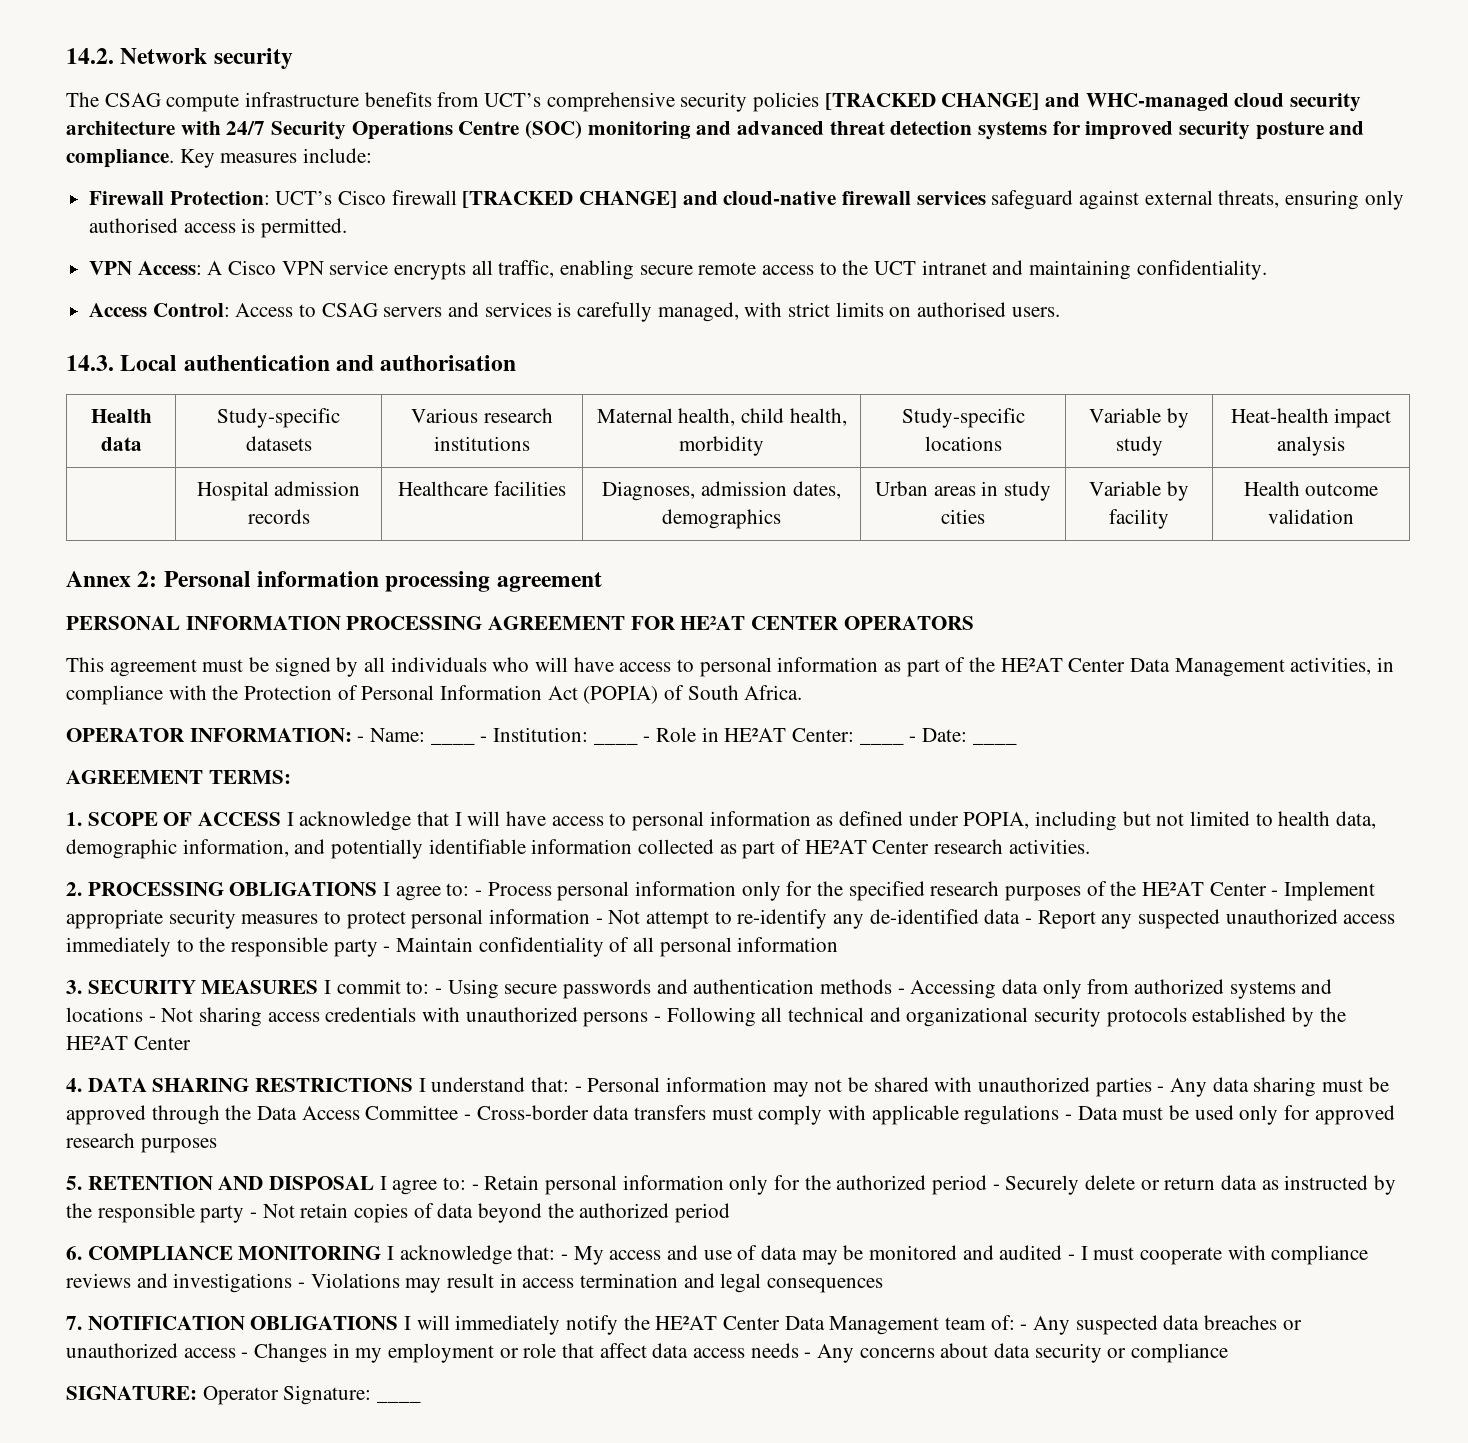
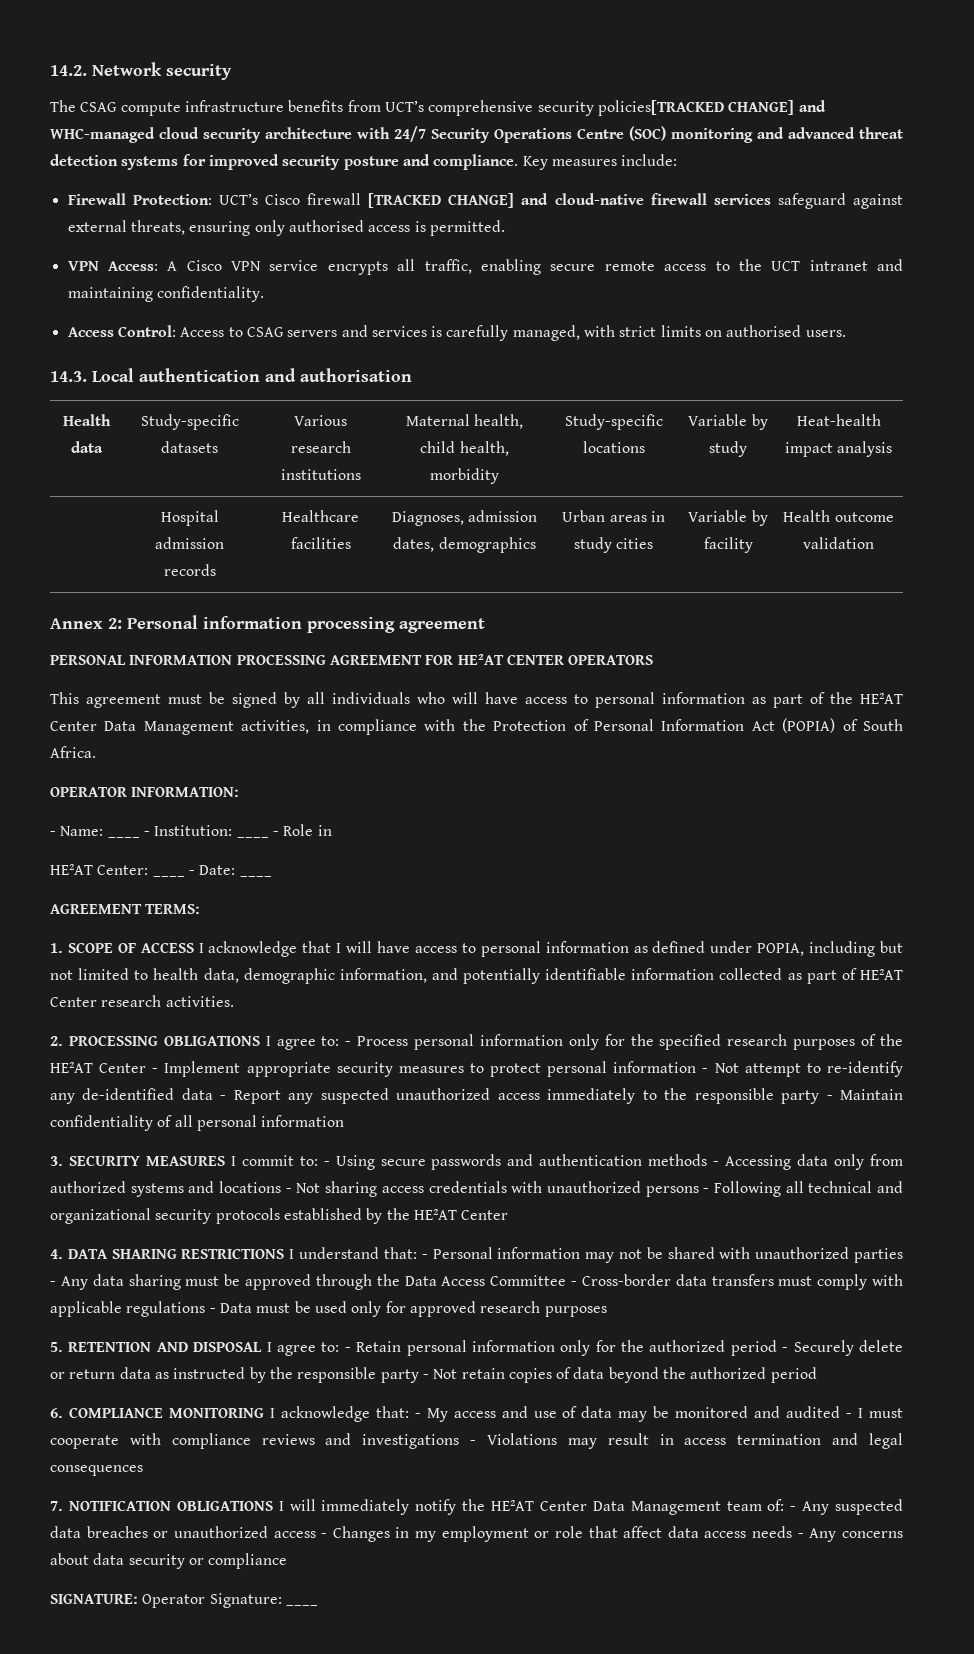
[753,92,936,112] policies [TRACKED -> [597,100,724,116] policies[TRACKED
(352, 735) none -> (240, 792) //
(719, 734) none -> (332, 830) //

